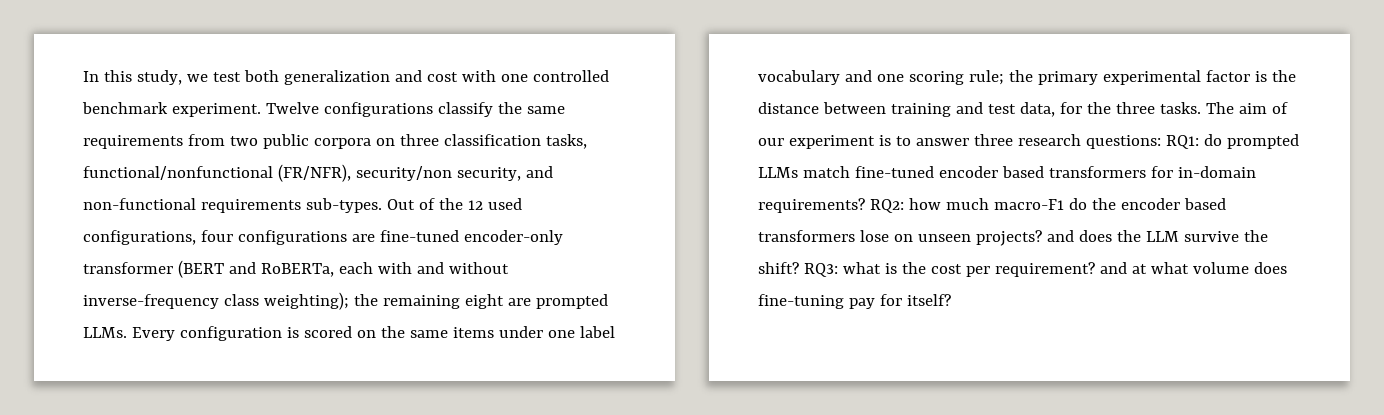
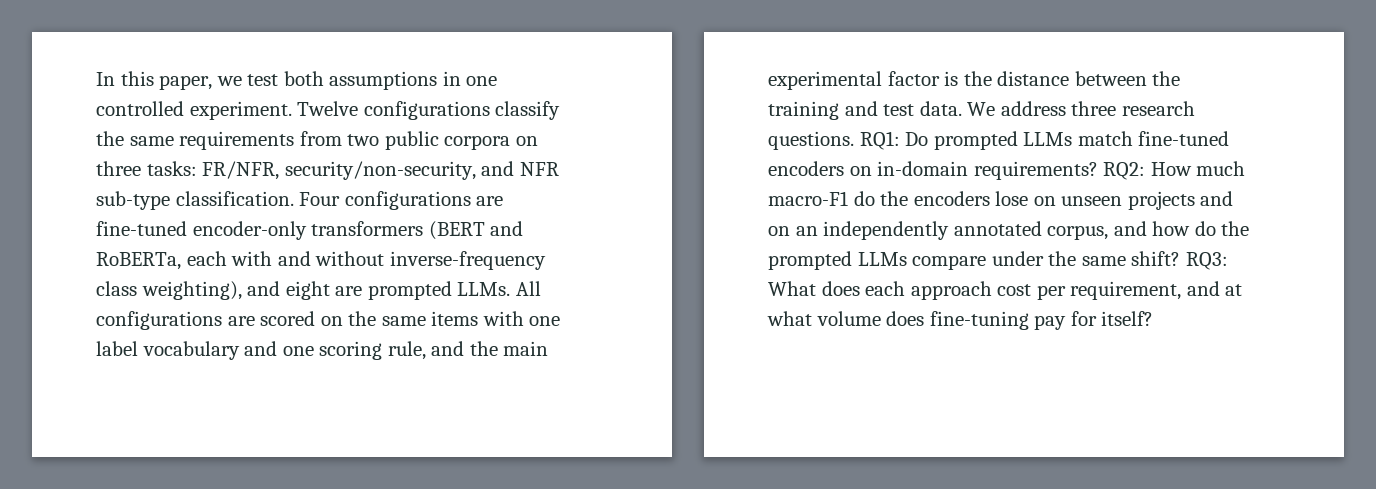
[136,70,182,85] study, -> [159,75,213,90] paper,
[283,70,496,85] generalization and cost with -> [329,71,461,90] assumptions in
[82,102,168,114] benchmark -> (184, 108) none
[443,134,587,149] [83,164,553,182] [83,198,522,213] [83,230,233,245] classification tasks, functional/nonfunctional (FR/NFR), security/non security, and non-functional requirements sub-types. Out of the 12 used configurations, four -> [146,161,559,180] [96,191,341,210] tasks: FR/NFR, security/non-security, and NFR sub-type classification. Four
[83,262,173,274] transformer -> [311,221,424,236] transformers
[263,292,460,310] weighting); the remaining -> [141,281,281,300] weighting), and
[131,326,299,341] Every configuration is -> [515,281,541,296] [96,311,255,330] All configurations are
[498,326,543,338] under -> [482,311,524,326] with
[968,70,1098,85] rule; the primary -> [387,341,549,360] rule, and the main
(886, 108) none -> [1152,71,1181,86] the
[1019,102,1288,117] [758,134,1299,149] [758,166,1173,178] data, for the three tasks. The aim of our experiment is to answer three research questions: RQ1: do prompted LLMs match fine-tuned encoder based transformers for -> [919,101,1195,116] [768,131,1230,150] [768,161,872,176] data. We address three research questions. RQ1: Do prompted LLMs match fine-tuned encoders on
[908,198,941,210] how -> [1150,162,1192,176] How
[1120,198,1226,210] [758,230,1268,246] [758,262,926,277] encoder based transformers lose on unseen projects? and does the LLM survive the shift? RQ3: what is the -> [913,191,1234,210] [768,221,1250,240] [768,251,1228,270] [768,281,992,300] encoders lose on unseen projects and on an independently annotated corpus, and how do the prompted LLMs compare under the same shift? RQ3: What does each approach
[994,262,1095,277] requirement? -> [1070,281,1182,300] requirement,

